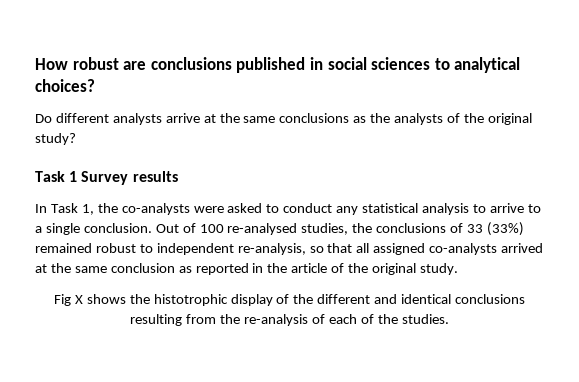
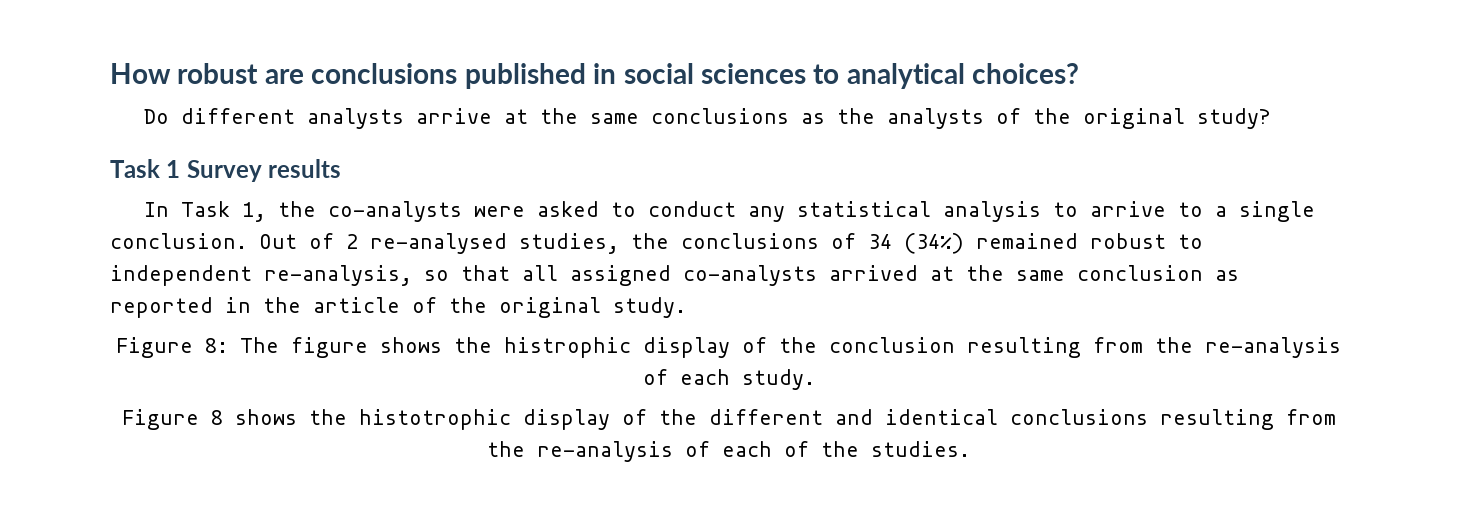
[199,224,224,233] 100 -> [346,234,358,249] 2
[467,222,524,236] 33 (33%) -> [868,233,964,254] 34 (34%)
[53,294,83,306] Fig X -> [116,337,1341,358] [642,369,815,390] [121,409,223,430] Figure 8: The figure shows the histrophic display of the conclusion resulting from the re-analysis of each study. // Figure 8

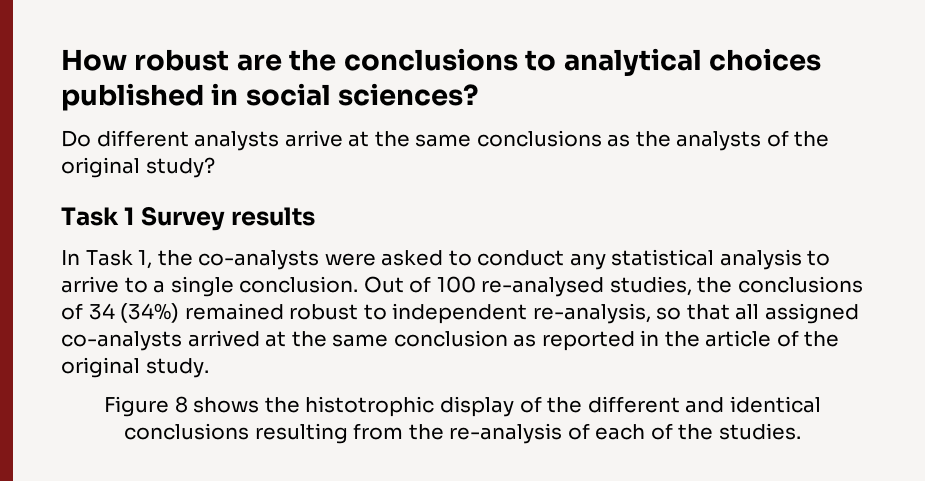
[311,63,1080,89] conclusions published in social sciences to analytical choices? -> [289,48,821,76] [61,83,479,111] the conclusions to analytical choices published in social sciences?
[346,234,358,249] 2 -> [436,276,476,293] 100
[116,337,1341,358] [642,369,815,390] // Figure 8: The figure shows the histrophic display of the conclusion resulting from the re-analysis of each study. -> (209, 368) none

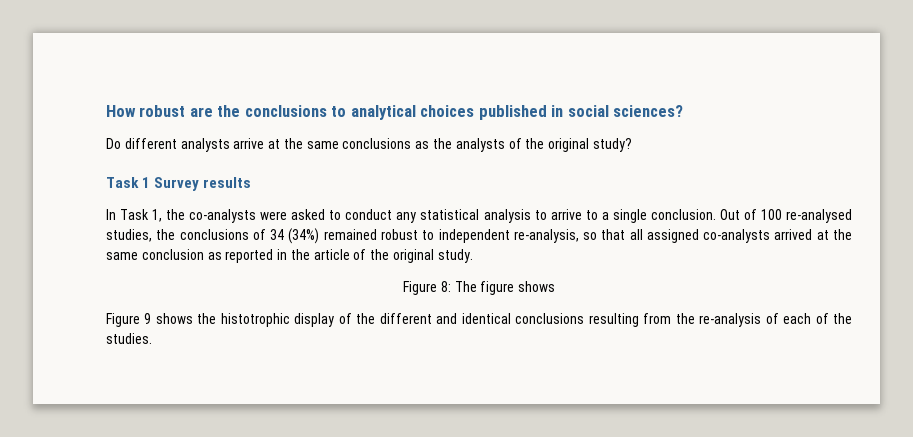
[174,396,188,413] 8 -> [440,281,556,295] [106,313,152,327] 8: The figure shows // Figure 9

